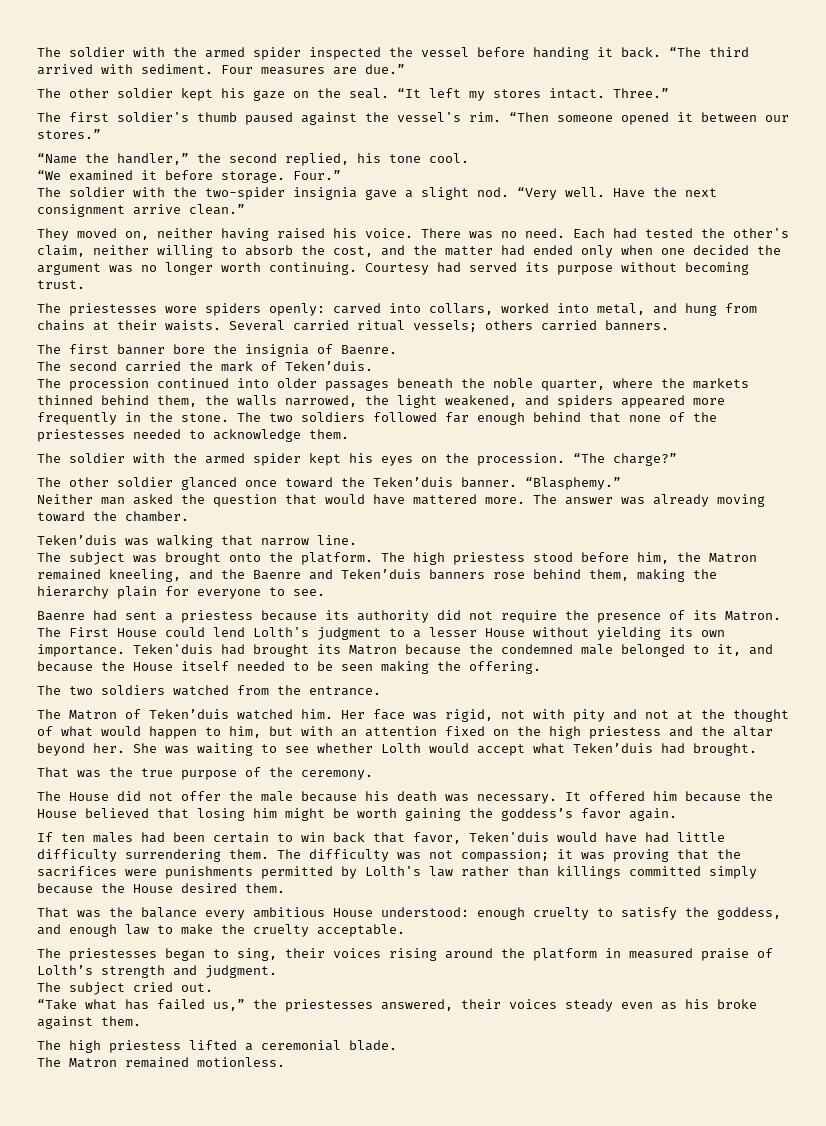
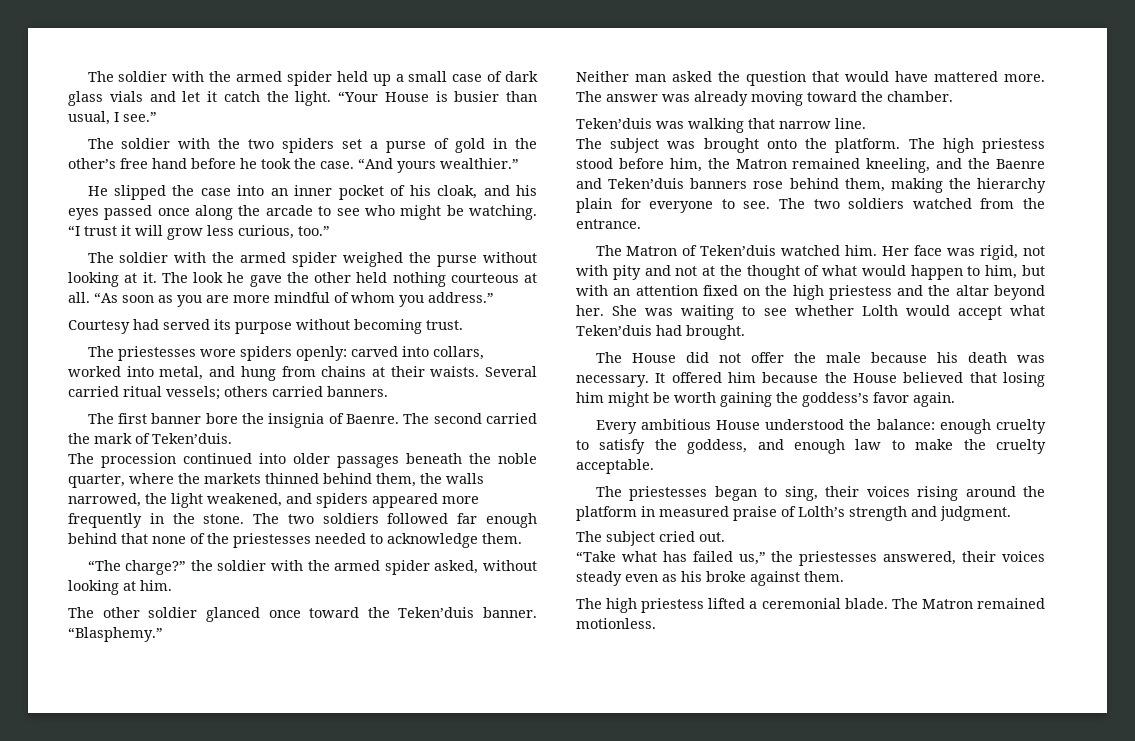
[37,47,749,60] [37,64,405,75] [37,88,669,101] [37,112,789,125] [37,129,101,139] [37,153,469,166] [37,170,341,183] [37,187,717,200] [37,204,245,217] [37,228,789,241] [37,245,781,258] [37,262,357,275] The soldier with the armed spider inspected the vessel before handing it back. “The third arrived with sediment. Four measures are due.” // The other soldier kept his gaze on the seal. “It left my stores intact. Three.” // The first soldier's thumb paused against the vessel's rim. “Then someone opened it between our stores.” // “Name the handler,” the second replied, his tone cool. // “We examined it before storage. Four.” // The soldier with the two-spider insignia gave a slight nod. “Very well. Have the next consignment arrive clean.” // They moved on, neither having raised his voice. There was no need. Each had tested the other's claim, neither willing to absorb the cost, and the matter had ended only when one decided the argument was no longer worth continuing. -> [87,71,538,86] [68,91,537,106] [68,111,157,125] [87,138,537,153] [68,158,519,173] [87,185,537,200] [68,205,537,220] [68,225,330,240] [87,252,537,267] [68,272,537,287] [68,292,494,307] The soldier with the armed spider held up a small case of dark glass vials and let it catch the light. “Your House is busier than usual, I see.” // The soldier with the two spiders set a purse of gold in the other’s free hand before he took the case. “And yours wealthier.” // He slipped the case into an inner pocket of his cloak, and his eyes passed once along the arcade to see who might be watching. “I trust it will grow less curious, too.” // The soldier with the armed spider weighed the purse without looking at it. The look he gave the other held nothing courteous at all. “As soon as you are more mindful of whom you address.” //
(397, 350) // -> (399, 419) none
[37,453,677,466] The soldier with the armed spider kept his eyes on the procession. “The charge?” -> [87,560,538,575] [68,580,172,595] “The charge?” the soldier with the armed spider asked, without looking at him.
[37,610,781,623] [37,627,725,640] [37,644,773,657] [37,661,541,674] // Baenre had sent a priestess because its authority did not require the presence of its Matron. The First House could lend Lolth's judgment to a lesser House without yielding its own importance. Teken'duis had brought its Matron because the condemned male belonged to it, and because the House itself needed to be seen making the offering. // -> (771, 205) none
[37,767,373,780] // That was the true purpose of the ceremony. -> (745, 332) none
[37,832,725,844] [37,849,741,862] [37,866,757,879] [37,883,285,894] [37,907,469,920] If ten males had been certain to win back that favor, Teken'duis would have had little difficulty surrendering them. The difficulty was not compassion; it was proving that the sacrifices were punishments permitted by Lolth's law rather than killings committed simply because the House desired them. // That was the balance every ambitious House understood: -> [595,419,935,434] Every ambitious House understood the balance:
(397, 1045) // -> (888, 603) none

